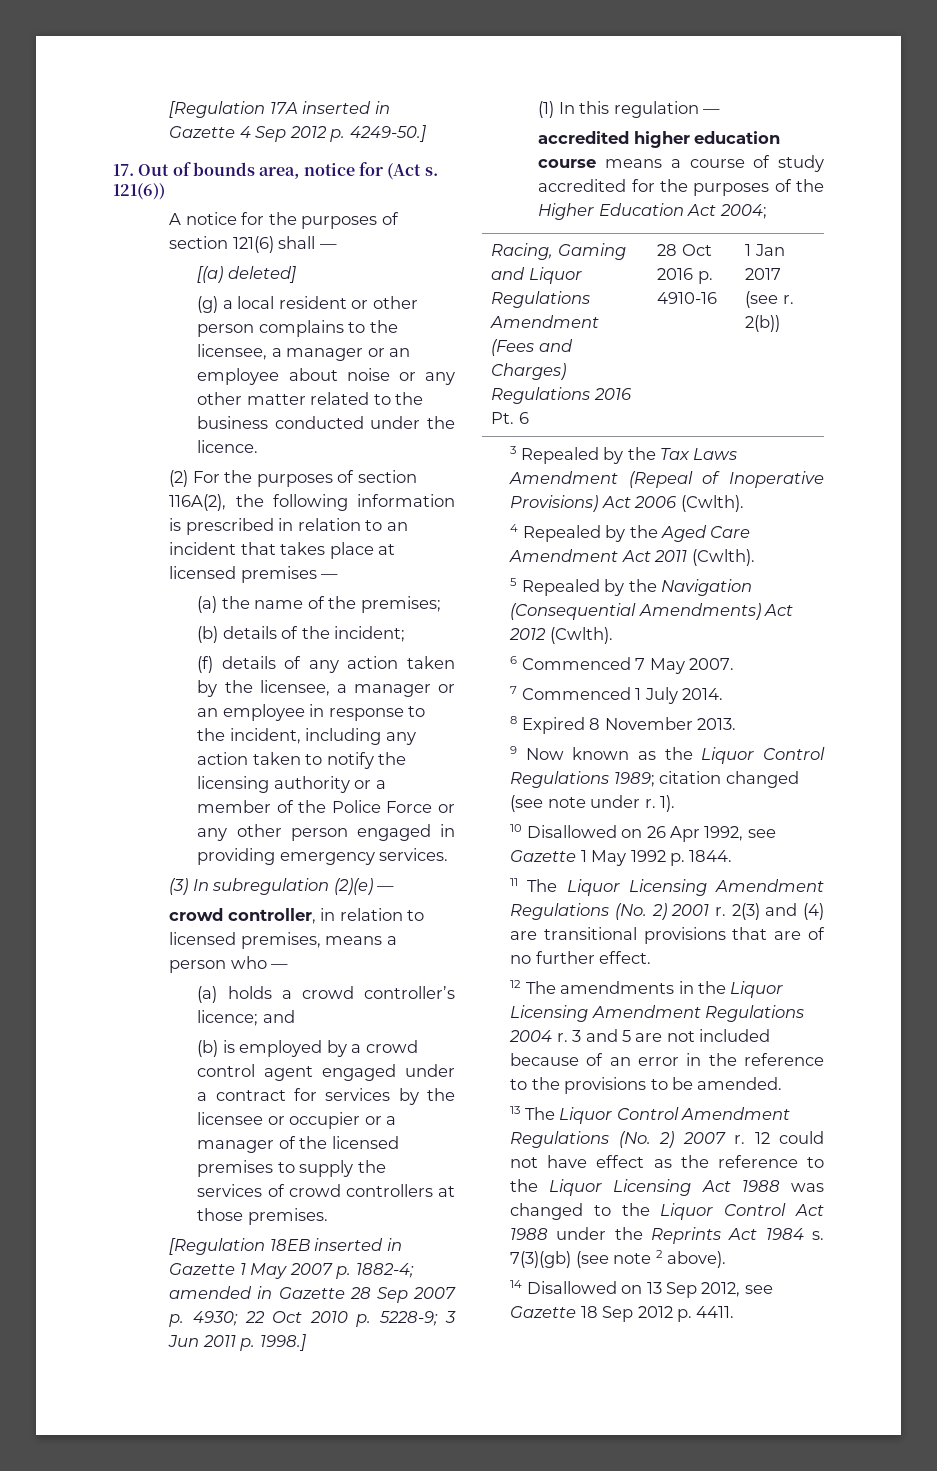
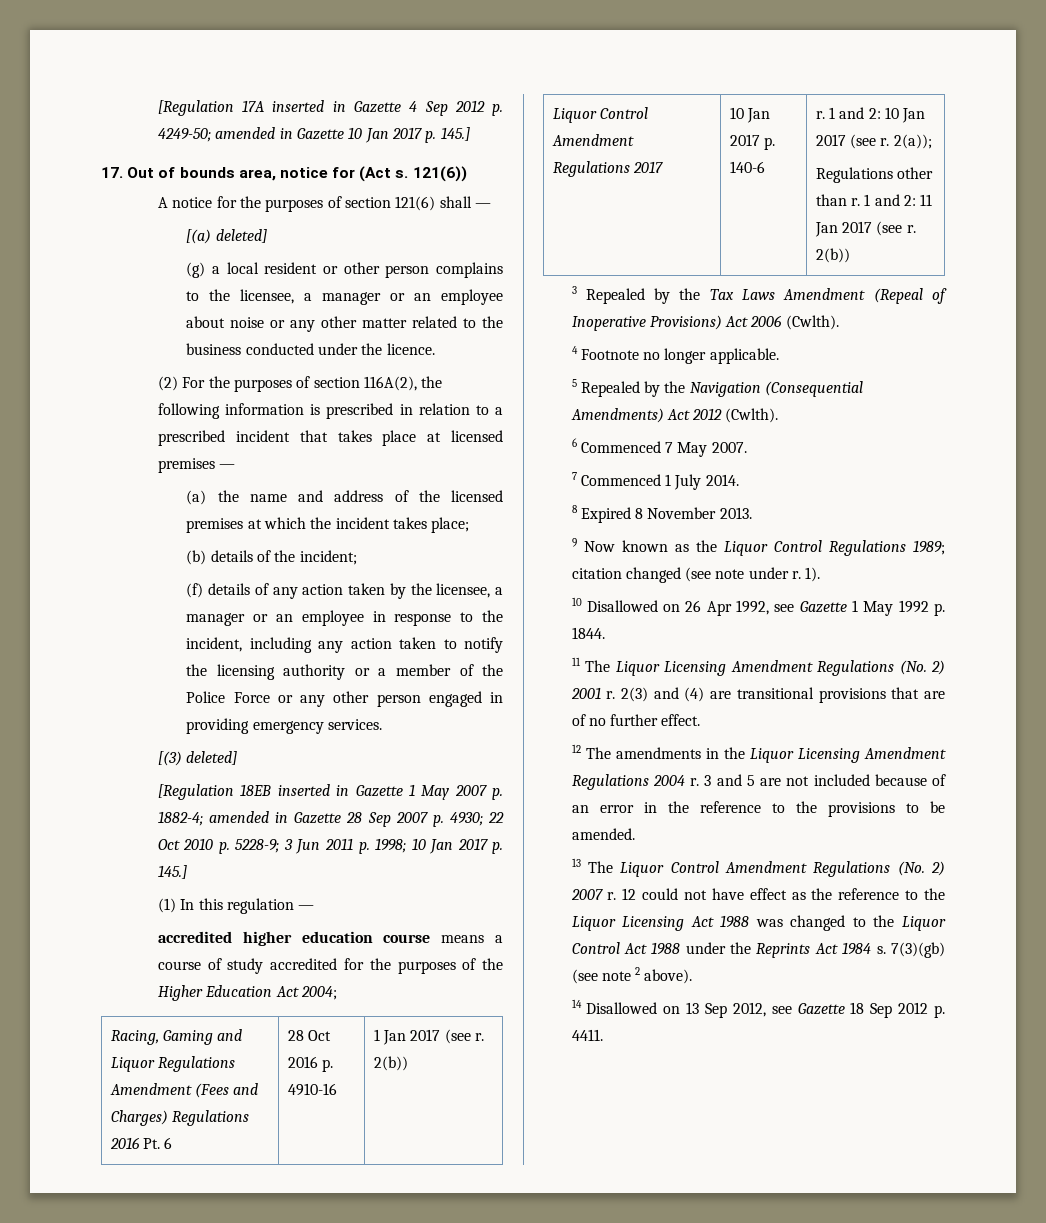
[349,125,426,142] 4249-50.] -> [157,127,470,143] 4249-50; amended in Gazette 10 Jan 2017 p. 145.]
[386,522,408,531] an -> [495,407,503,415] [157,430,225,446] a prescribed
[307,596,441,613] of the premises; -> [298,490,503,502] [186,517,470,533] and address of the licensed premises at which the incident takes place;
[169,878,395,895] [169,908,425,924] [169,932,397,949] [169,956,289,973] [197,986,456,1003] [197,1010,295,1026] [197,1040,418,1057] [197,1064,455,1081] [197,1088,456,1105] [197,1112,397,1129] [197,1136,399,1153] [197,1160,386,1177] [197,1184,456,1197] [197,1208,328,1225] (3) In subregulation (2)(e) — // crowd controller, in relation to licensed premises, means a person who — // (a) holds a crowd controller’s licence; and // (b) is employed by a crowd control agent engaged under a contract for services by the licensee or occupier or a manager of the licensed premises to supply the services of crowd controllers at those premises. -> [157,751,238,766] [(3) deleted]
[259,1334,306,1351] 1998.] -> [374,838,503,854] [157,865,187,879] 1998; 10 Jan 2017 p. 145.]
(781, 323) none -> [552,107,648,123] [551,134,634,146] [552,161,663,177] [729,107,770,123] [729,134,775,150] [729,161,765,173] [815,107,926,123] [815,134,932,149] [815,167,933,183] [815,194,933,206] [814,221,916,237] [815,248,850,263] // Liquor Control Amendment Regulations 2017 | 10 Jan 2017 p. 140-6 | r. 1 and 2: 10 Jan 2017 (see r. 2(a)); // Regulations other than r. 1 and 2: 11 Jan 2017 (see r. 2(b))
[522,525,751,542] [509,549,755,566] Repealed by the Aged Care Amendment Act 2011 (Cwlth). -> [580,348,779,364] Footnote no longer applicable.

